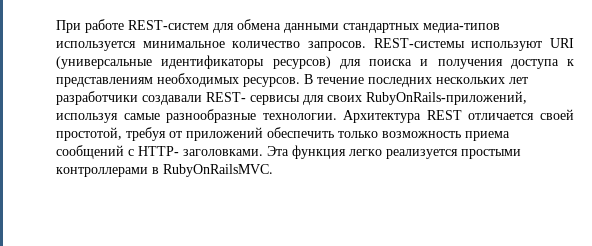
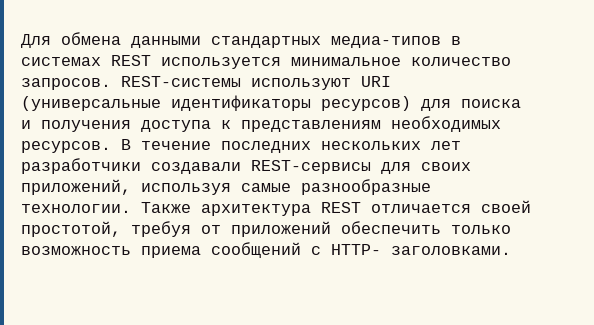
[56,19,234,33] При работе REST-систем для -> [21,34,51,48] Для
(500, 28) none -> [451,36,461,45] [21,55,151,66] в системах REST
[206,92,300,105] REST- сервисы -> [251,160,371,174] REST-сервисы
[366,91,527,105] RubyOnRails-приложений, -> [21,179,131,195] приложений,
[343,110,422,123] Архитектура -> [141,202,311,216] Также архитектура
[267,145,521,159] [56,164,273,177] Эта функция легко реализуется простыми контроллерами в RubyOnRailsMVC. -> (511, 250) none

